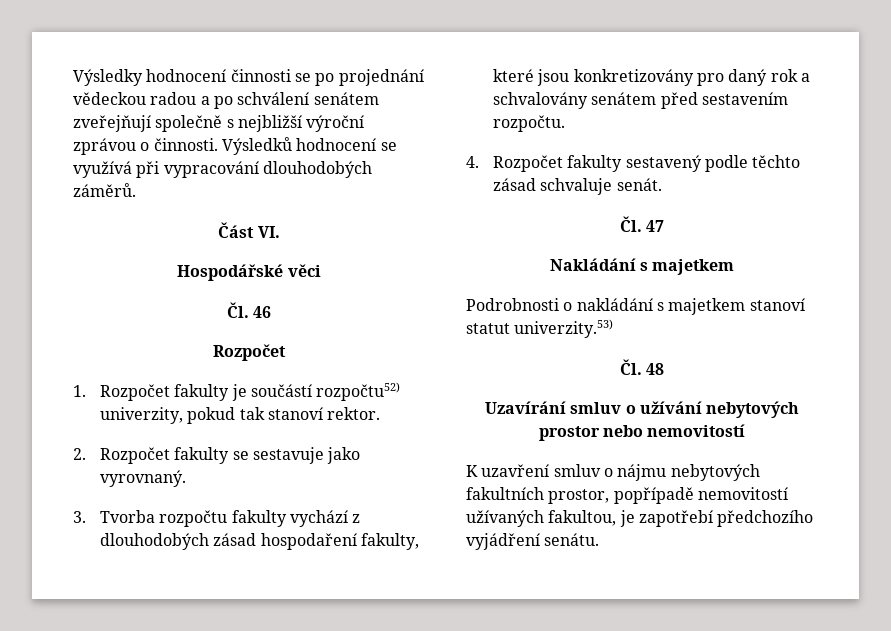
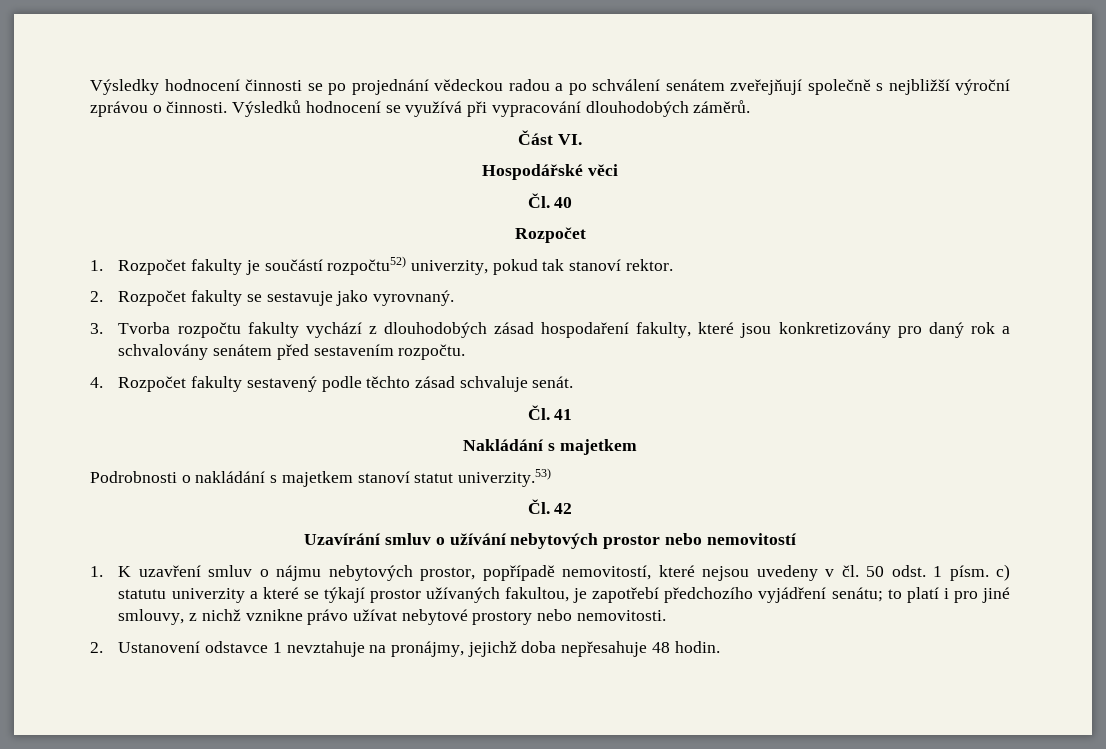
[253,306,272,318] 46 -> [554,197,573,208] 40
[646,220,665,232] 47 -> [554,409,573,420] 41
[646,363,665,375] 48 -> [554,503,573,514] 42
(746, 430) none -> [90,566,103,577] 1.
[466,487,544,500] fakultních -> (413, 573) none
[697,487,788,500] nemovitostí -> [562,564,1011,581] [118,587,421,603] nemovitostí, které nejsou uvedeny v čl. 50 odst. 1 písm. c) statutu univerzity a které se týkají prostor
[544,533,600,546] senátu. -> [831,587,1011,603] [118,609,666,625] [90,641,720,657] senátu; to platí i pro jiné smlouvy, z nichž vznikne právo užívat nebytové prostory nebo nemovitosti. // 2. Ustanovení odstavce 1 nevztahuje na pronájmy, jejichž doba nepřesahuje 48 hodin.

